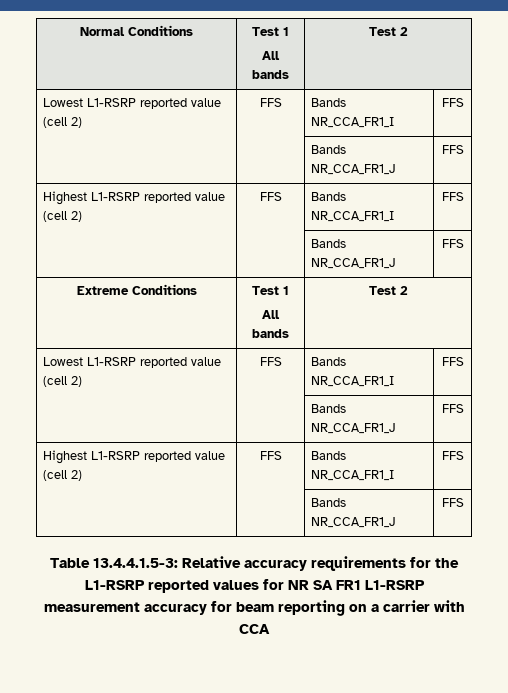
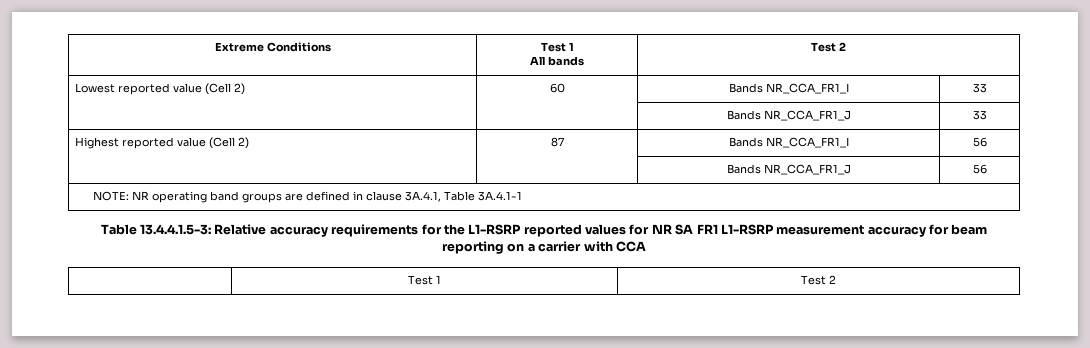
[80,25,193,36] [252,27,289,36] [262,51,280,60] [252,70,289,79] [368,27,408,36] [43,98,222,109] [43,117,83,128] [259,98,282,107] [311,98,347,107] [311,117,395,128] [441,98,464,107] [311,145,347,154] [311,164,397,175] [441,145,464,154] [43,191,226,205] [43,211,83,222] [259,192,282,201] [311,192,347,201] [311,211,395,222] [441,192,464,201] [311,239,347,248] [311,258,397,269] [441,239,464,248] Normal Conditions | Test 1 // All bands | Test 2 // Lowest L1-RSRP reported value (cell 2) | FFS | Bands NR_CCA_FR1_I | FFS // | | Bands NR_CCA_FR1_J | FFS // Highest L1-RSRP reported value (cell 2) | FFS | Bands NR_CCA_FR1_I | FFS // | | Bands NR_CCA_FR1_J | FFS // -> (214, 47) none
[87,357,222,368] [43,376,83,387] [259,357,282,366] [311,357,347,366] [311,376,395,387] [441,357,464,366] [311,404,347,413] [311,423,397,434] [441,404,464,413] [43,450,226,464] [43,470,83,481] [259,451,282,460] [311,451,347,460] [311,470,395,481] [441,451,464,460] [311,498,347,507] [311,517,397,528] [441,498,464,507] L1-RSRP reported value (cell 2) | FFS | Bands NR_CCA_FR1_I | FFS // | | Bands NR_CCA_FR1_J | FFS // Highest L1-RSRP reported value (cell 2) | FFS | Bands NR_CCA_FR1_I | FFS // | | Bands NR_CCA_FR1_J | FFS -> [118,83,246,95] [549,83,565,93] [728,83,849,94] [972,83,987,93] [726,110,851,121] [972,110,987,120] [75,137,250,149] [550,137,564,147] [728,137,849,148] [972,137,987,147] [726,164,851,175] [972,164,987,174] [93,191,523,203] reported value (Cell 2) | 60 | Bands NR_CCA_FR1_I | 33 // | | Bands NR_CCA_FR1_J | 33 // Highest reported value (Cell 2) | 87 | Bands NR_CCA_FR1_I | 56 // | | Bands NR_CCA_FR1_J | 56 // NOTE: NR operating band groups are defined in clause 3A.4.1, Table 3A.4.1-1
(270, 629) none -> [408,275,441,285] [801,275,836,285] // | Test 1 | Test 2

